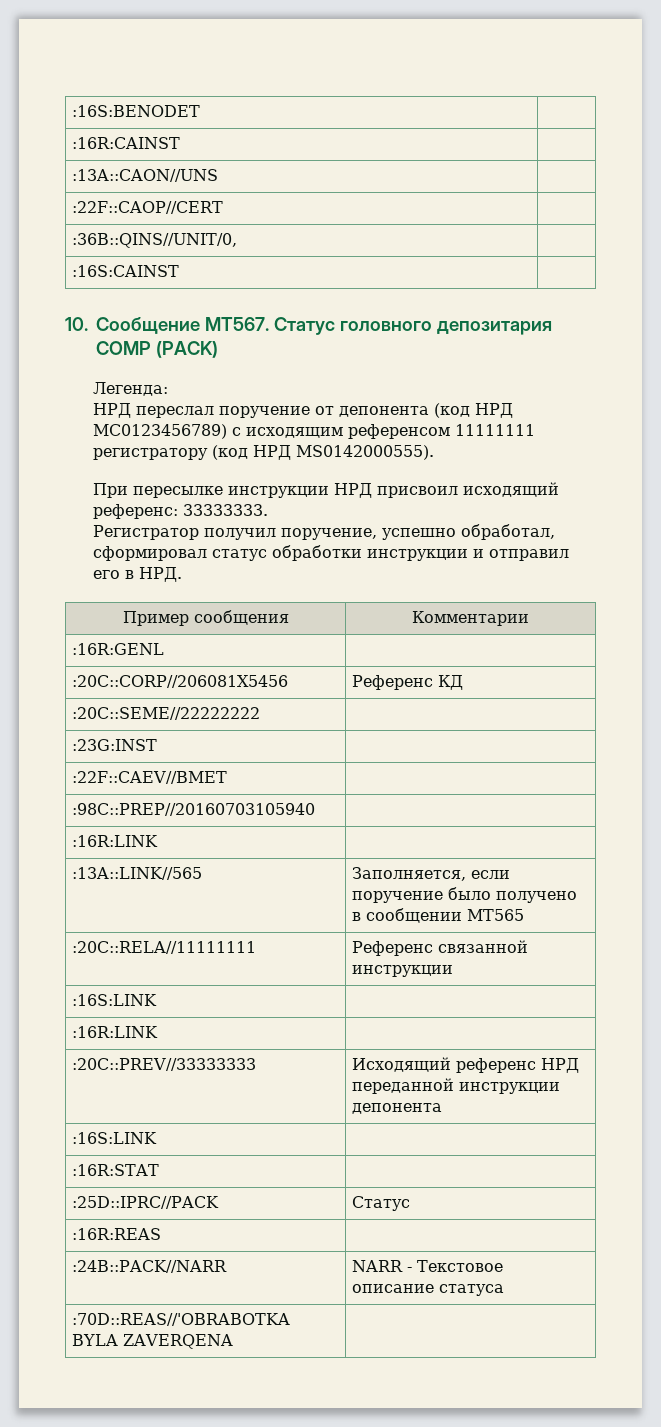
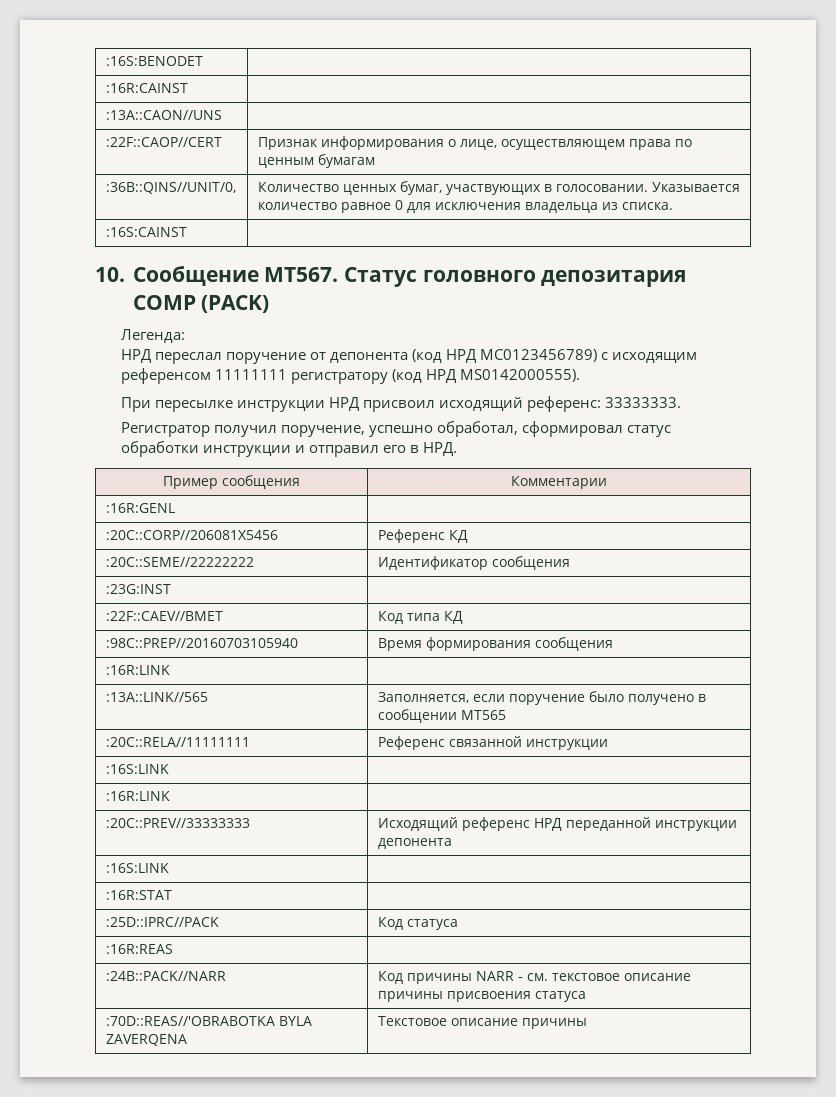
[71,233,237,248] // :36B::QINS//UNIT/0, | -> [257,136,692,150] [257,154,375,168] [105,182,236,194] [257,181,740,195] [257,200,673,213] Признак информирования о лице, осуществляющем права по ценным бумагам // :36B::QINS//UNIT/0, | Количество ценных бумаг, участвующих в голосовании. Указывается количество равное 0 для исключения владельца из списка.
(260, 713) none -> [377,556,570,570] Идентификатор сообщения
[71,803,315,816] // :98C::PREP//20160703105940 | -> [377,611,463,624] [105,638,298,648] [377,637,613,651] Код типа КД // :98C::PREP//20160703105940 | Время формирования сообщения
[351,1196,410,1211] Статус -> [377,917,458,930] Код статуса
[351,1260,503,1272] [351,1284,434,1293] NARR - Текстовое описание -> [377,971,691,984] [377,991,531,1002] Код причины NARR - см. текстовое описание причины присвоения
(233, 1341) none -> [377,1016,587,1029] Текстовое описание причины

